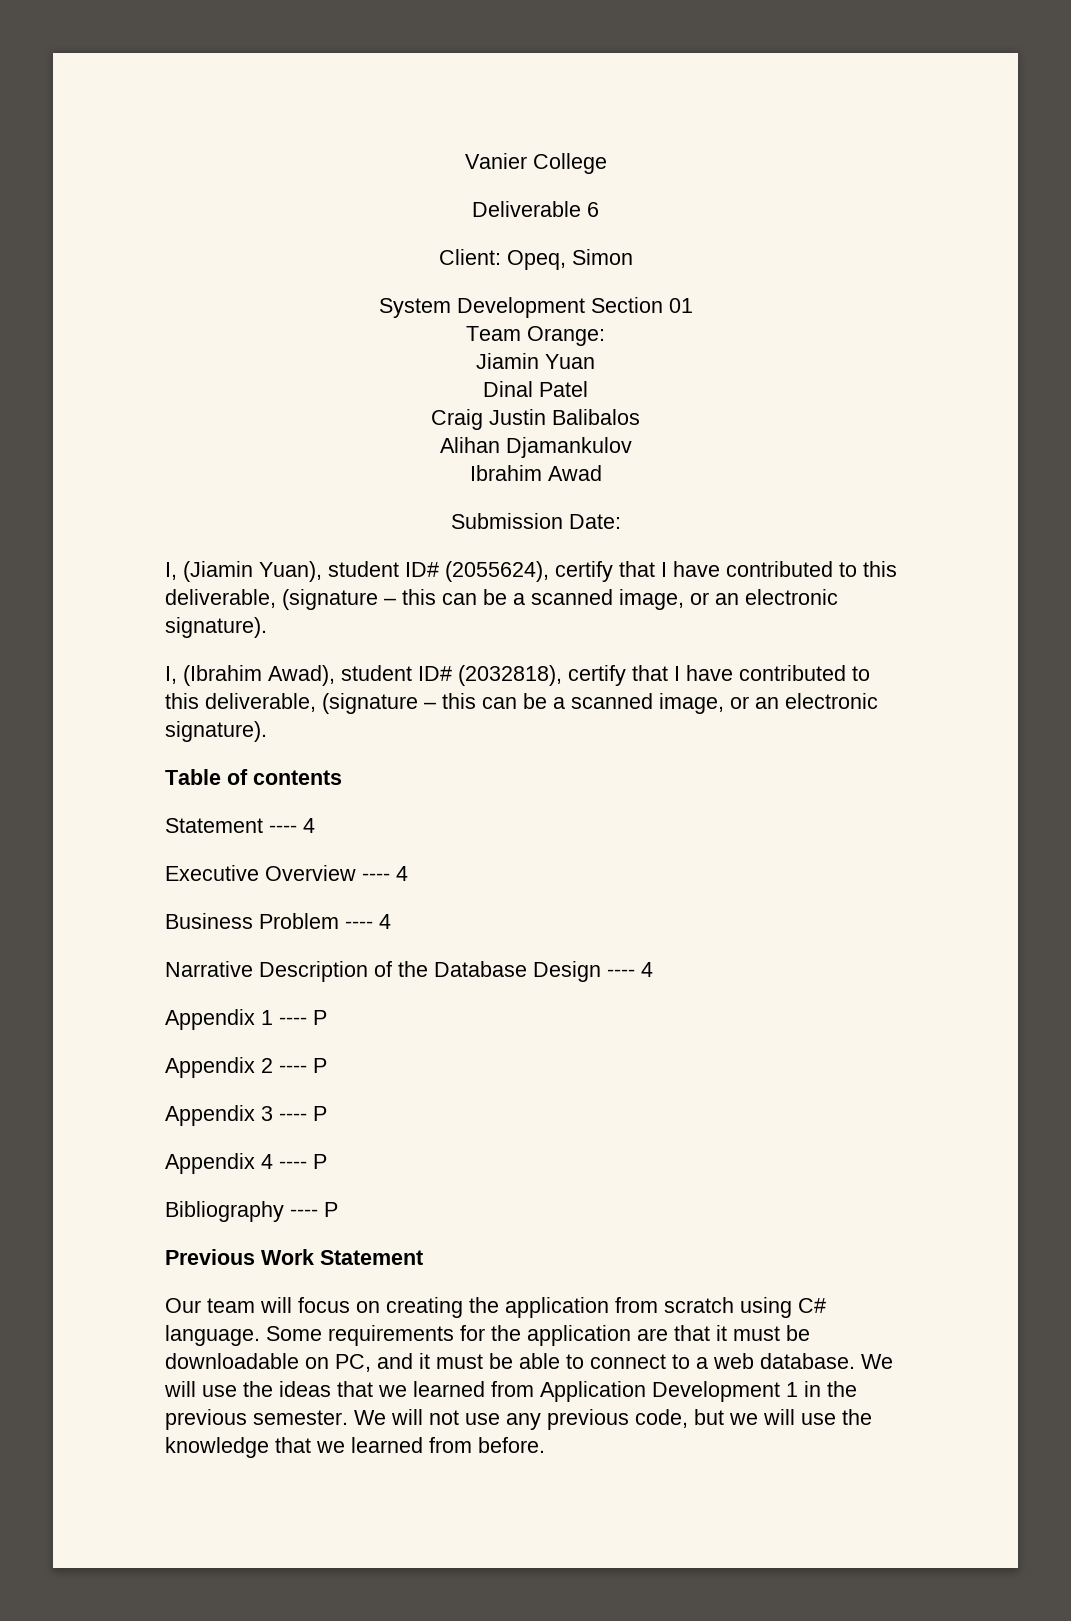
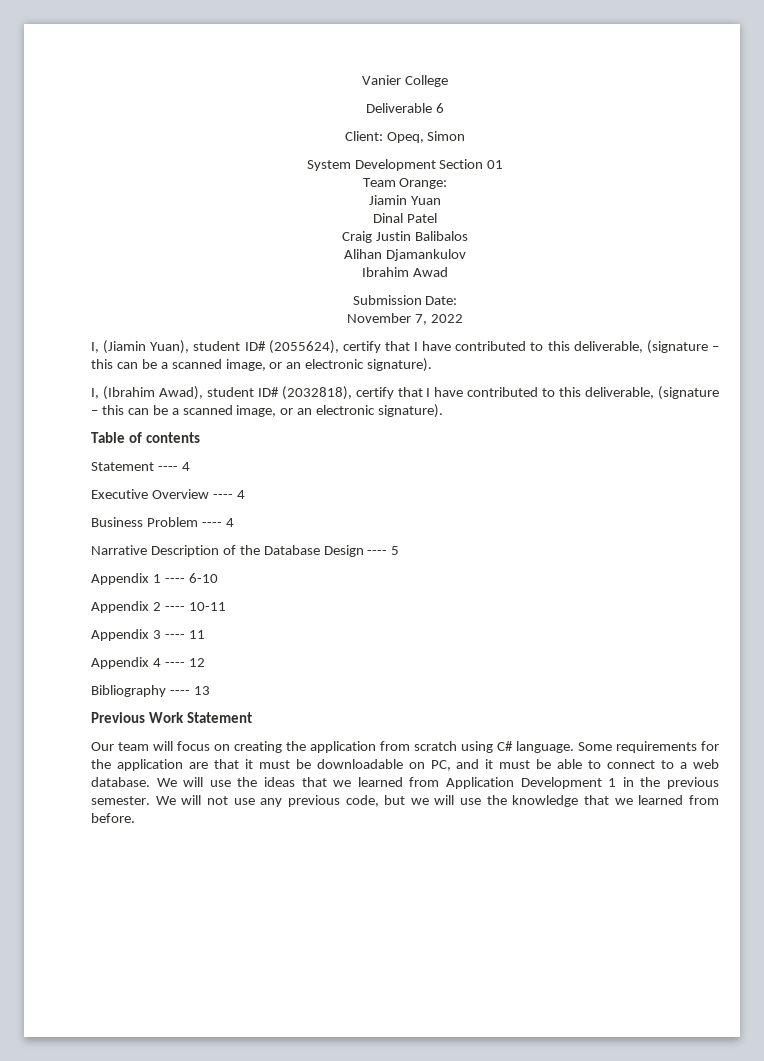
(621, 521) none -> [347,313,463,325] // November 7, 2022
[641,962,653,977] 4 -> [391,546,400,555] 5
[313,1010,327,1025] P -> [188,573,218,583] 6-10
[313,1058,327,1073] P -> [188,602,226,611] 10-11
[313,1106,327,1121] P -> [188,630,205,639] 11
[313,1154,327,1169] P -> [188,658,205,667] 12
[324,1202,338,1217] P -> [193,686,210,695] 13

